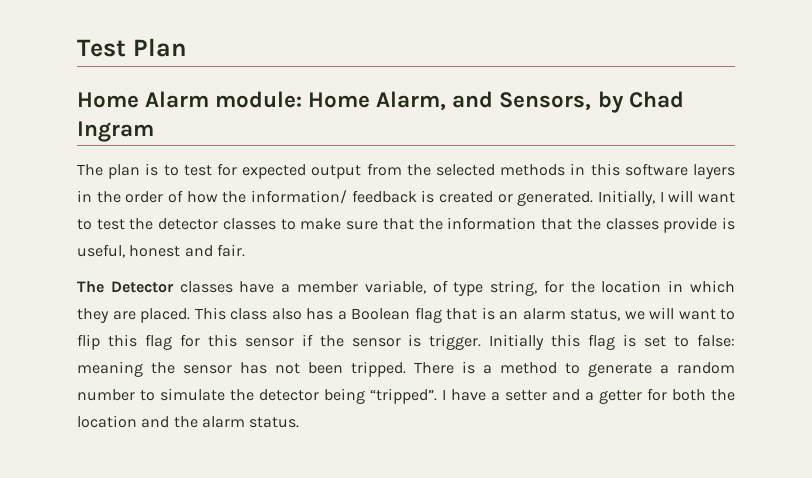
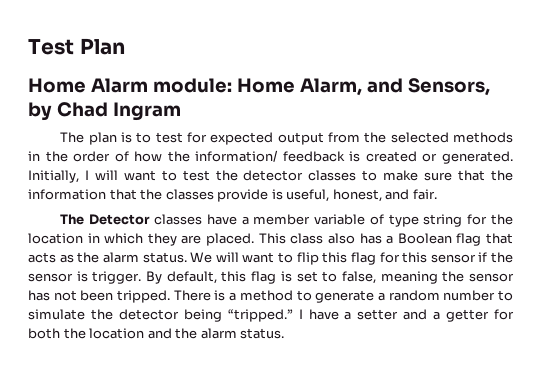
[590,163,735,179] [77,190,92,202] this software layers in -> (40, 156) none
[129,245,181,257] honest -> [332,189,382,202] honest,
[364,280,426,294] variable, -> [314,214,366,225] variable
[490,280,538,296] string, -> [423,214,463,227] string
[481,307,645,321] is an alarm status, we -> [28,252,213,263] acts as the alarm status. We
[489,334,545,350] Initially -> [146,271,217,284] By default,
[697,334,736,347] false: -> [341,271,376,284] false,
[370,388,437,404] “tripped”. -> [227,309,293,322] “tripped.”

